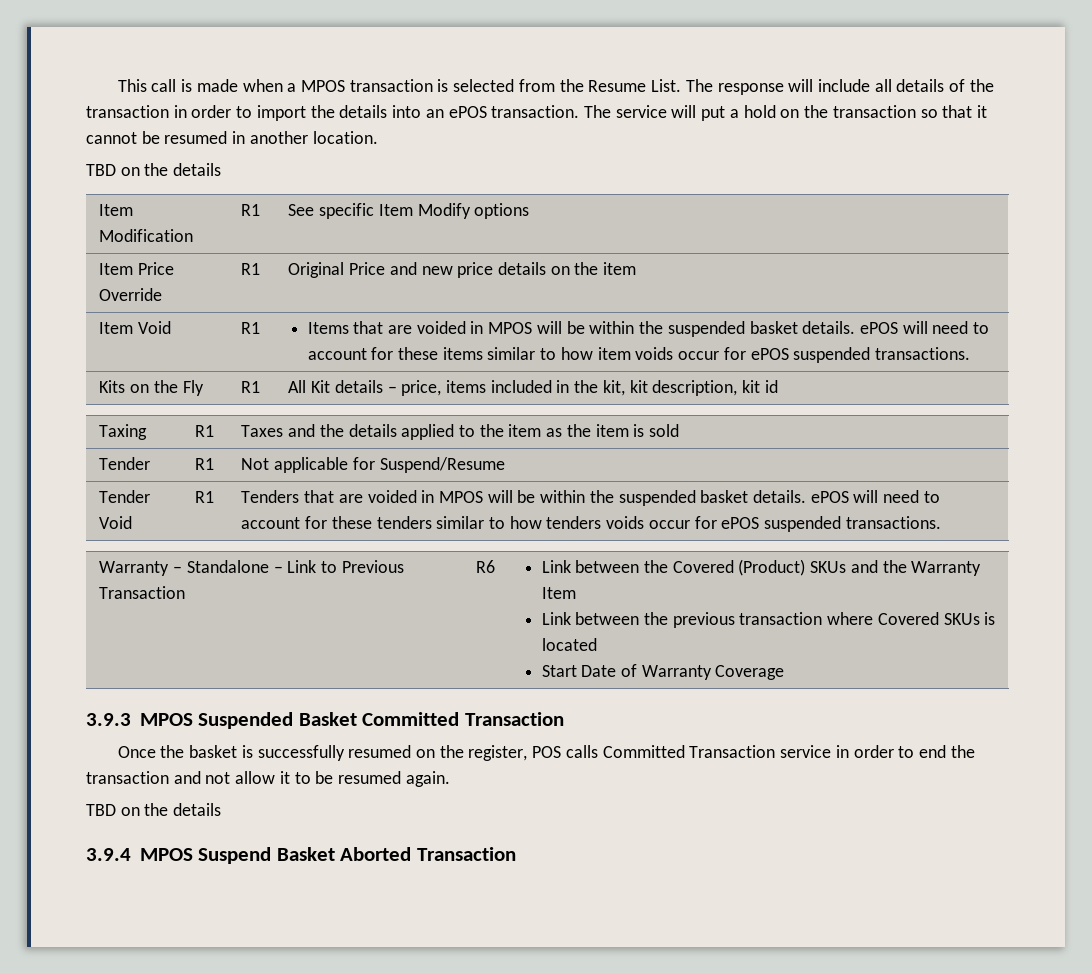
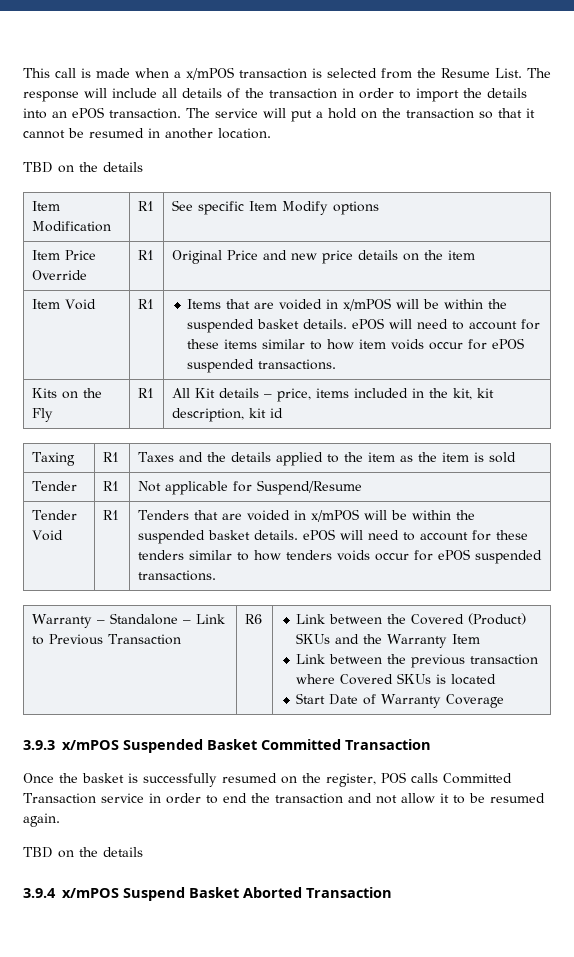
[300,80,345,92] MPOS -> [186,67,234,80] x/mPOS
[488,322,533,334] MPOS -> [343,298,392,311] x/mPOS
[438,491,483,503] MPOS -> [310,509,359,522] x/mPOS
[139,713,193,726] MPOS -> [62,740,119,750] x/mPOS
[139,848,193,861] MPOS -> [62,888,119,898] x/mPOS

